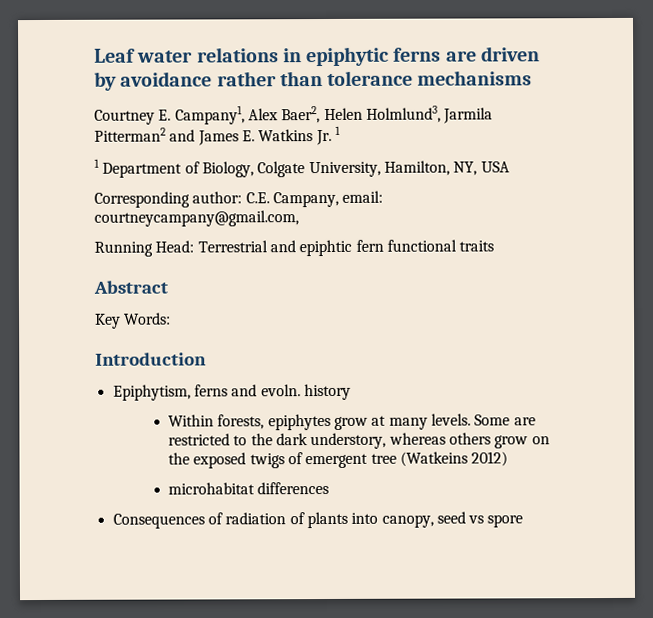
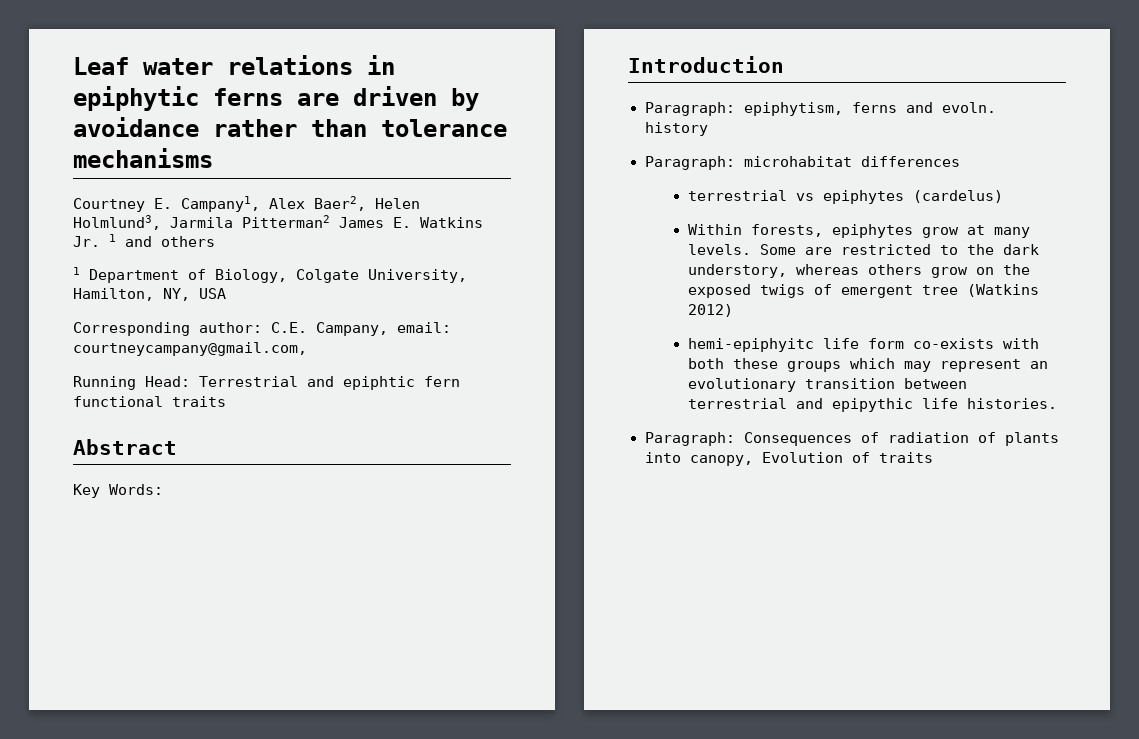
[169,129,196,142] and -> (330, 221) none
(341, 130) none -> [125,236,215,247] and others
[112,384,191,401] Epiphytism, -> [644,102,843,116] Paragraph: epiphytism,
(351, 392) none -> [644,156,960,170] [687,190,1003,204] // Paragraph: microhabitat differences // terrestrial vs epiphytes (cardelus)
[400,451,469,467] (Watkeins -> [966,284,1039,297] (Watkins
[168,481,330,495] microhabitat differences // -> [687,338,1039,352] [687,358,1048,372] [687,378,967,392] [687,398,1057,412] [644,432,735,446] hemi-epiphyitc life form co-exists with both these groups which may represent an evolutionary transition between terrestrial and epipythic life histories. // Paragraph:
[436,511,524,528] seed vs spore -> [761,452,933,463] Evolution of traits

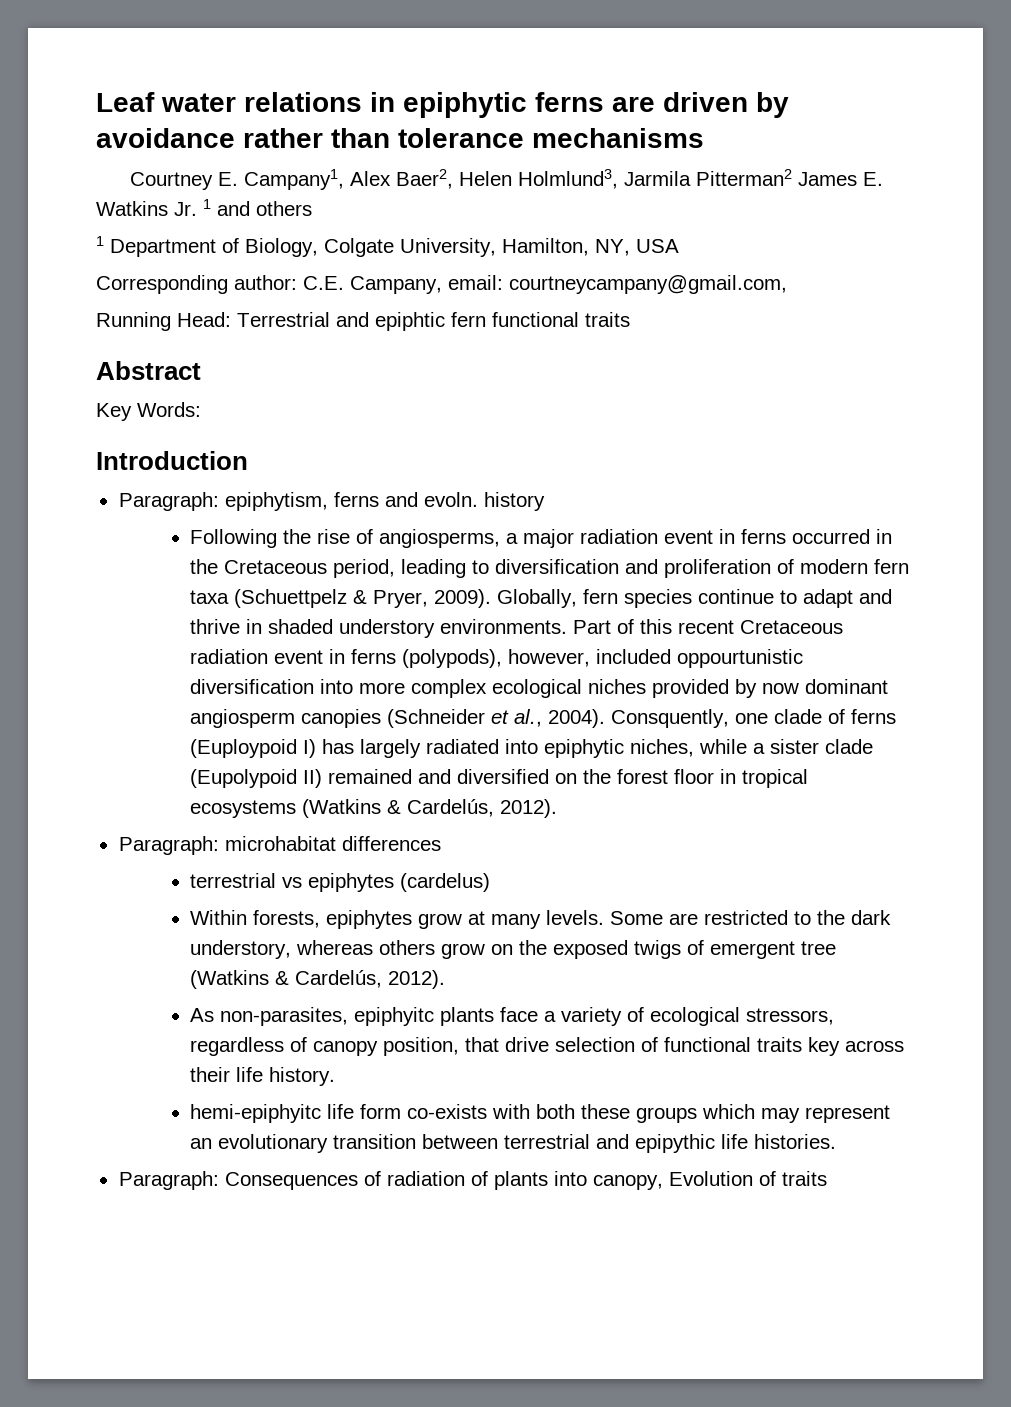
(708, 129) none -> [190,529,893,548] [190,559,910,578] [190,589,893,608] [190,619,844,638] [190,649,804,668] [190,679,889,698] [190,709,897,728] [190,739,874,758] [190,769,809,788] [190,799,558,818] // Following the rise of angiosperms, a major radiation event in ferns occurred in the Cretaceous period, leading to diversification and proliferation of modern fern taxa (Schuettpelz & Pryer, 2009). Globally, fern species continue to adapt and thrive in shaded understory environments. Part of this recent Cretaceous radiation event in ferns (polypods), however, included oppourtunistic diversification into more complex ecological niches provided by now dominant angiosperm canopies (Schneider et al., 2004). Consquently, one clade of ferns (Euploypoid I) has largely radiated into epiphytic niches, while a sister clade (Eupolypoid II) remained and diversified on the forest floor in tropical ecosystems (Watkins & Cardelús, 2012).
[687,304,733,317] 2012) -> [275,970,446,989] [190,1007,835,1026] [190,1037,905,1056] [190,1067,336,1086] & Cardelús, 2012). // As non-parasites, epiphyitc plants face a variety of ecological stressors, regardless of canopy position, that drive selection of functional traits key across their life history.

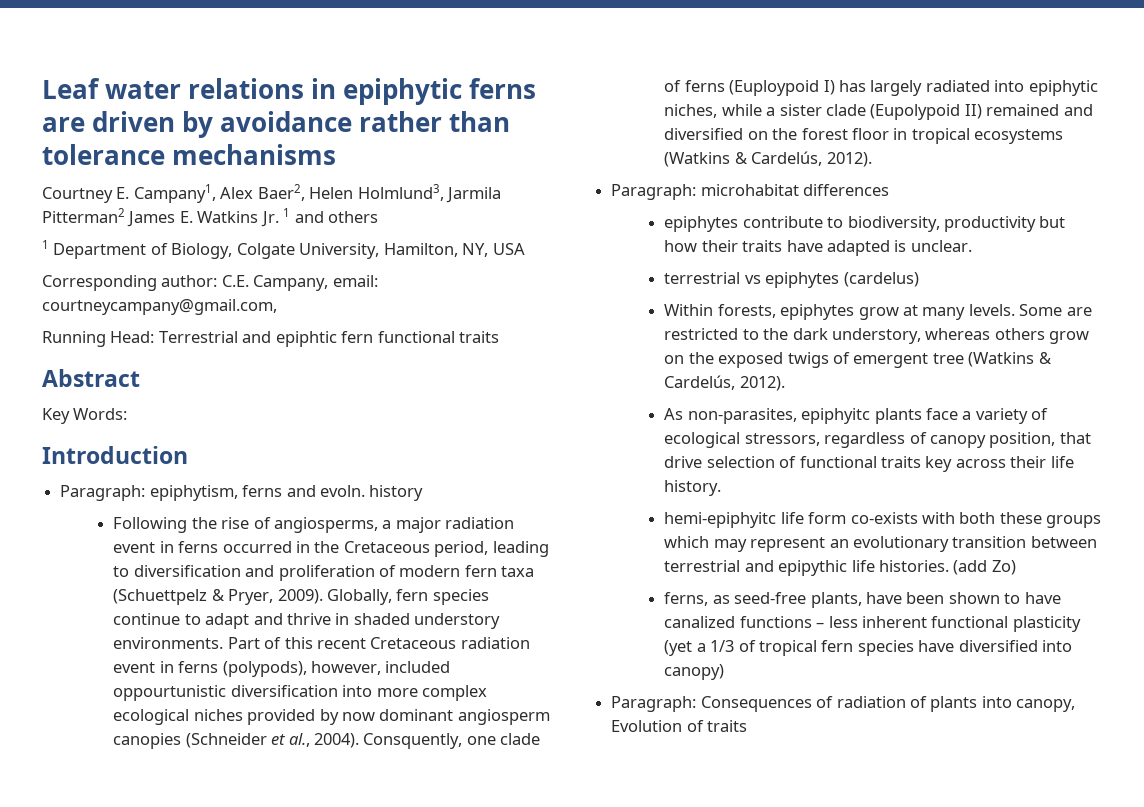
(441, 843) none -> [664,216,1066,232] [664,240,972,256] // epiphytes contribute to biodiversity, productivity but how their traits have adapted is unclear.
(837, 1141) none -> [953,560,1016,575] [664,592,1061,608] [664,616,1081,632] [664,640,1073,656] [664,664,725,680] (add Zo) // ferns, as seed-free plants, have been shown to have canalized functions – less inherent functional plasticity (yet a 1/3 of tropical fern species have diversified into canopy)

